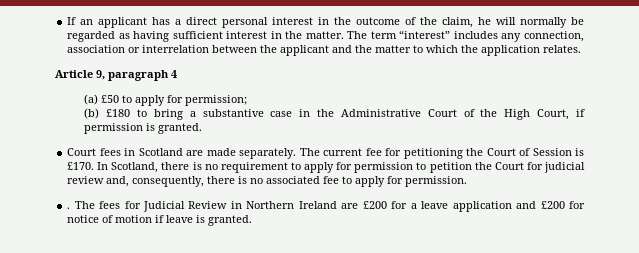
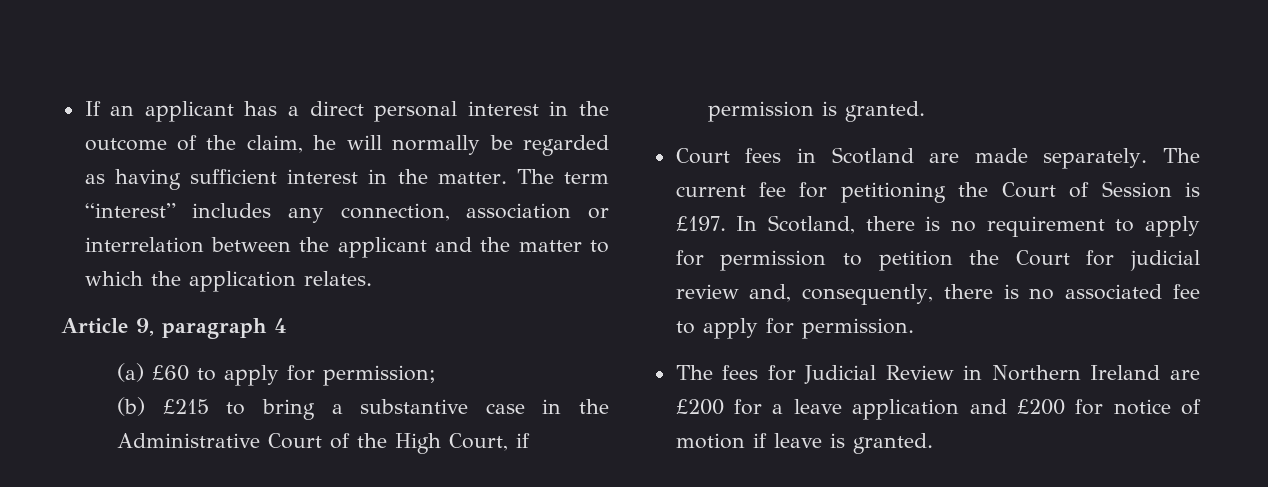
[101,95,120,103] £50 -> [151,365,189,381] £60
[106,109,131,117] £180 -> [162,399,209,415] £215
[67,162,95,170] £170. -> [675,216,726,232] £197.
[67,207,71,209] . -> (914, 328) none

